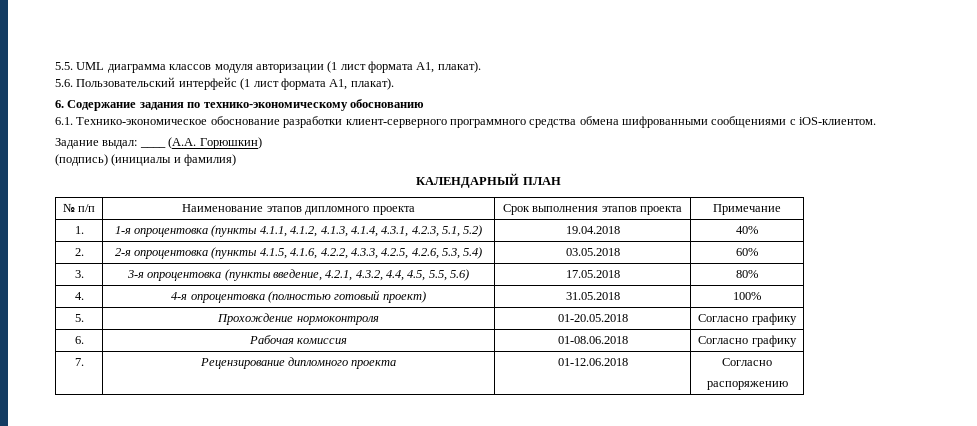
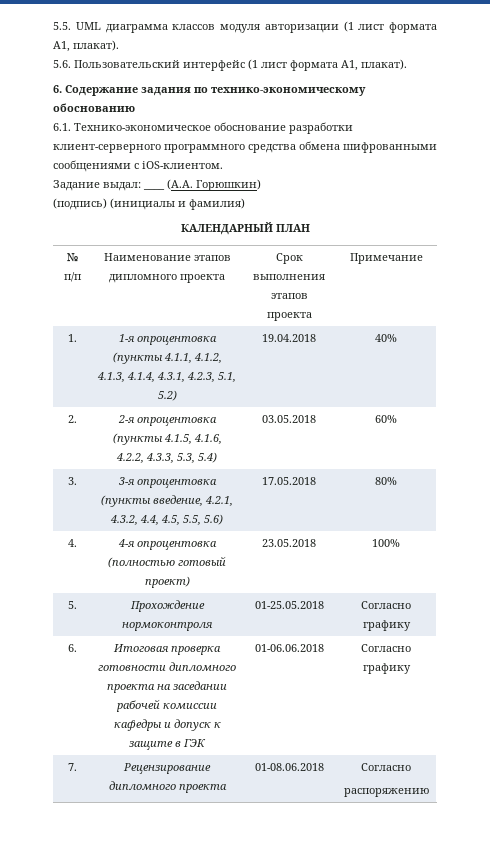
[381,248,439,259] 4.2.5, 4.2.6, -> (174, 458) none
[565,292,620,300] 31.05.2018 -> [262,539,316,547] 23.05.2018
[557,314,628,322] 01-20.05.2018 -> [254,601,324,609] 01-25.05.2018
[248,335,348,344] [557,336,628,344] Рабочая комиссия | 01-08.06.2018 -> [113,644,221,655] [98,662,236,671] [107,681,227,693] [116,699,217,712] [113,719,221,731] [129,739,206,750] [254,644,324,652] Итоговая проверка готовности дипломного проекта на заседании рабочей комиссии кафедры и допуск к защите в ГЭК | 01-06.06.2018
[557,358,628,366] 01-12.06.2018 -> [254,763,324,771] 01-08.06.2018

